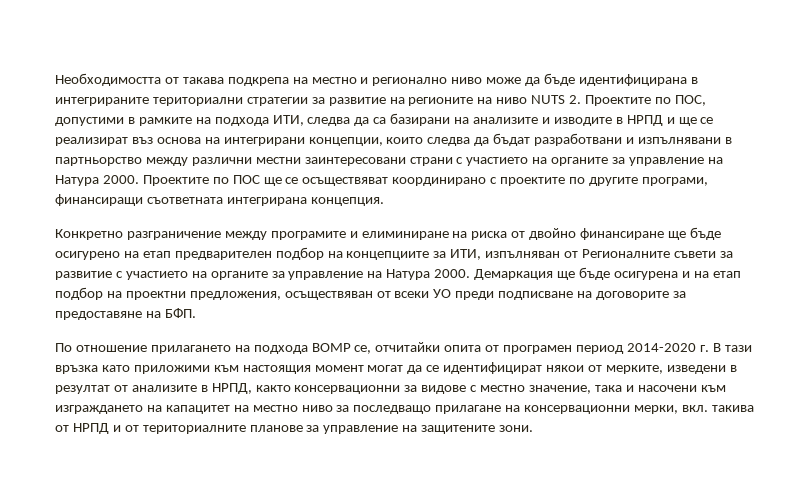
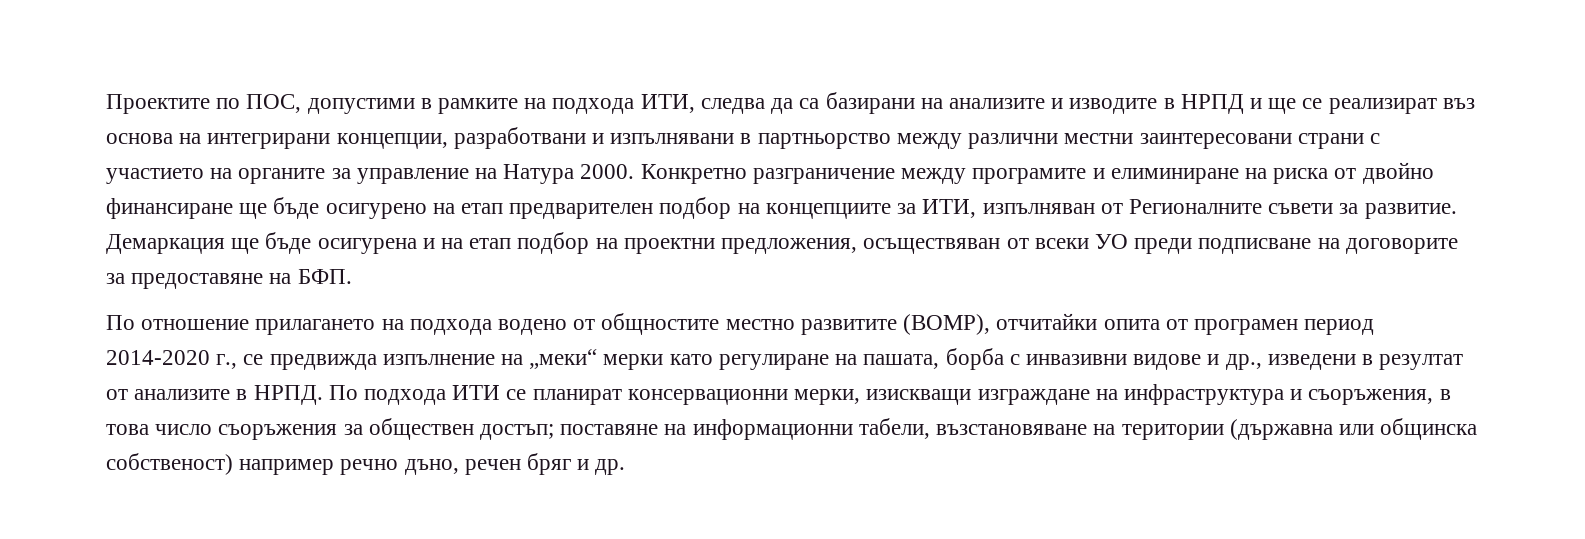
[55,73,698,86] [55,95,582,106] Необходимостта от такава подкрепа на местно и регионално ниво може да бъде идентифицирана в интегрираните териториални стратегии за развитие на регионите на ниво NUTS 2. -> (106, 104) none
[386,133,531,146] които следва да бъдат -> (448, 141) none
[142,175,708,186] [55,194,384,206] Проектите по ПОС ще се осъществяват координирано с проектите по другите програми, финансиращи съответната интегрирана концепция. // -> (635, 171) none
[55,269,471,280] развитие с участието на органите за управление на Натура 2000. -> [1364,203,1457,219] развитие.
[311,343,372,354] ВОМР се, -> [498,313,991,335] водено от общностите местно развитите (ВОМР),
[699,343,752,352] [55,362,663,374] г. В тази връзка като приложими към настоящия момент могат да се идентифицират някои от мерките, -> [216,348,1262,370] г., се предвижда изпълнение на „меки“ мерки като регулиране на пашата, борба с инвазивни видове и др.,
[211,383,726,394] [55,405,754,414] [55,423,534,434] НРПД, както консервационни за видове с местно значение, така и насочени към изграждането на капацитет на местно ниво за последващо прилагане на консервационни мерки, вкл. такива от НРПД и от териториалните планове за управление на защитените зони. -> [253,384,1451,405] [106,418,1478,440] [106,453,626,475] НРПД. По подхода ИТИ се планират консервационни мерки, изискващи изграждане на инфраструктура и съоръжения, в това число съоръжения за обществен достъп; поставяне на информационни табели, възстановяване на територии (държавна или общинска собственост) например речно дъно, речен бряг и др.

